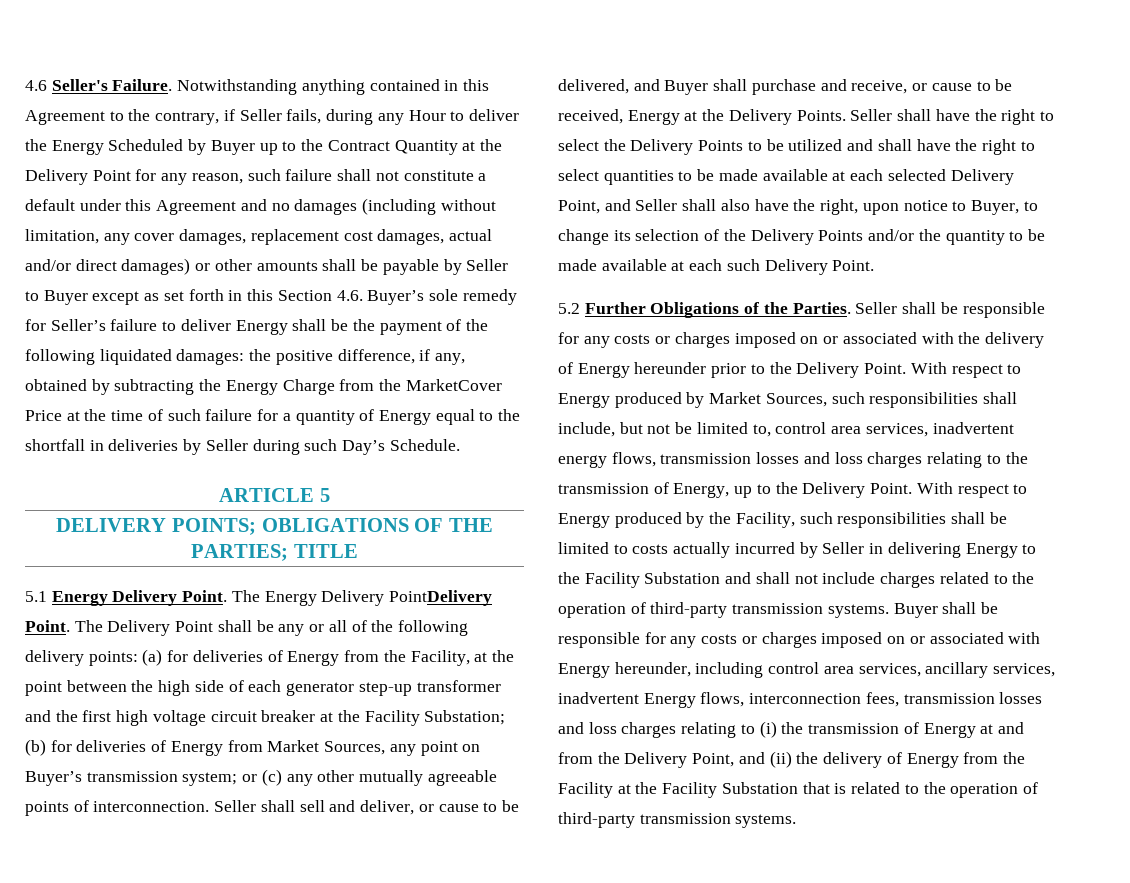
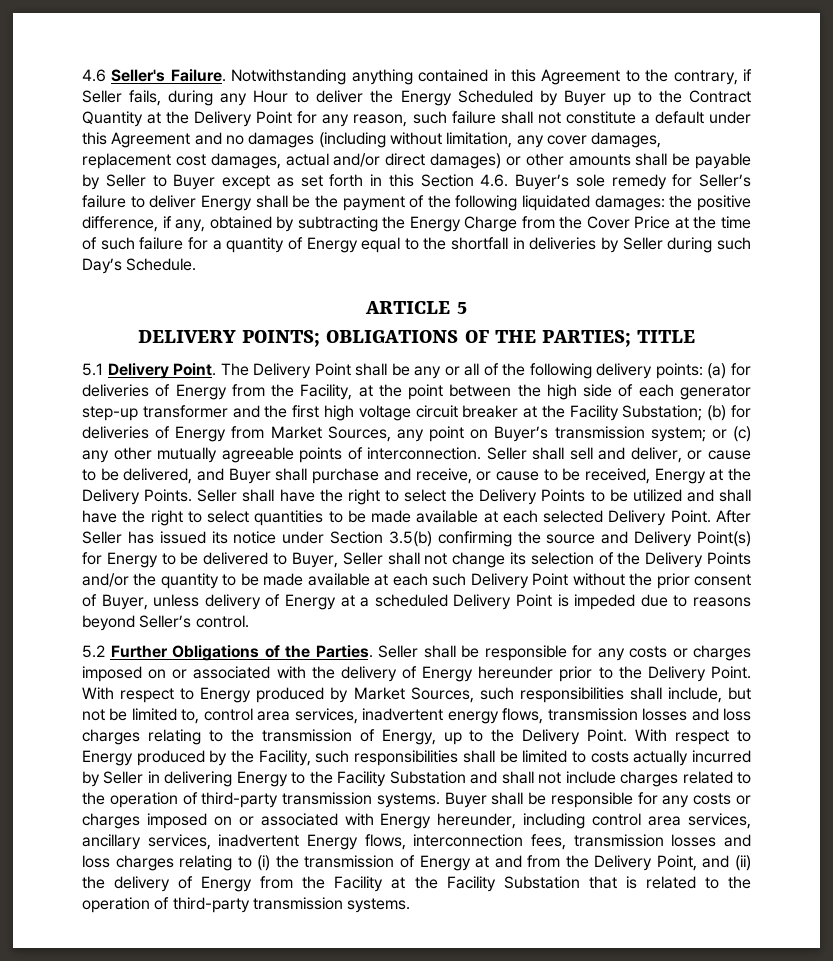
[405,379,502,391] MarketCover -> [586,216,630,229] Cover
[51,591,108,606] Energy -> (103, 369) none
[264,590,493,606] [25,620,103,632] Energy Delivery PointDelivery Point. The -> (249, 369) none
[558,199,1038,215] Point, and Seller shall also have the right, upon notice to Buyer, to -> [670,510,751,523] [82,531,751,547] [82,552,448,568] Point. After Seller has issued its notice under Section 3.5(b) confirming the source and Delivery Point(s) for Energy to be delivered to Buyer, Seller shall not
[832,260,875,271] Point. -> [532,573,752,589] [82,594,752,610] [82,615,249,631] Point without the prior consent of Buyer, unless delivery of Energy at a scheduled Delivery Point is impeded due to reasons beyond Seller’s control.

